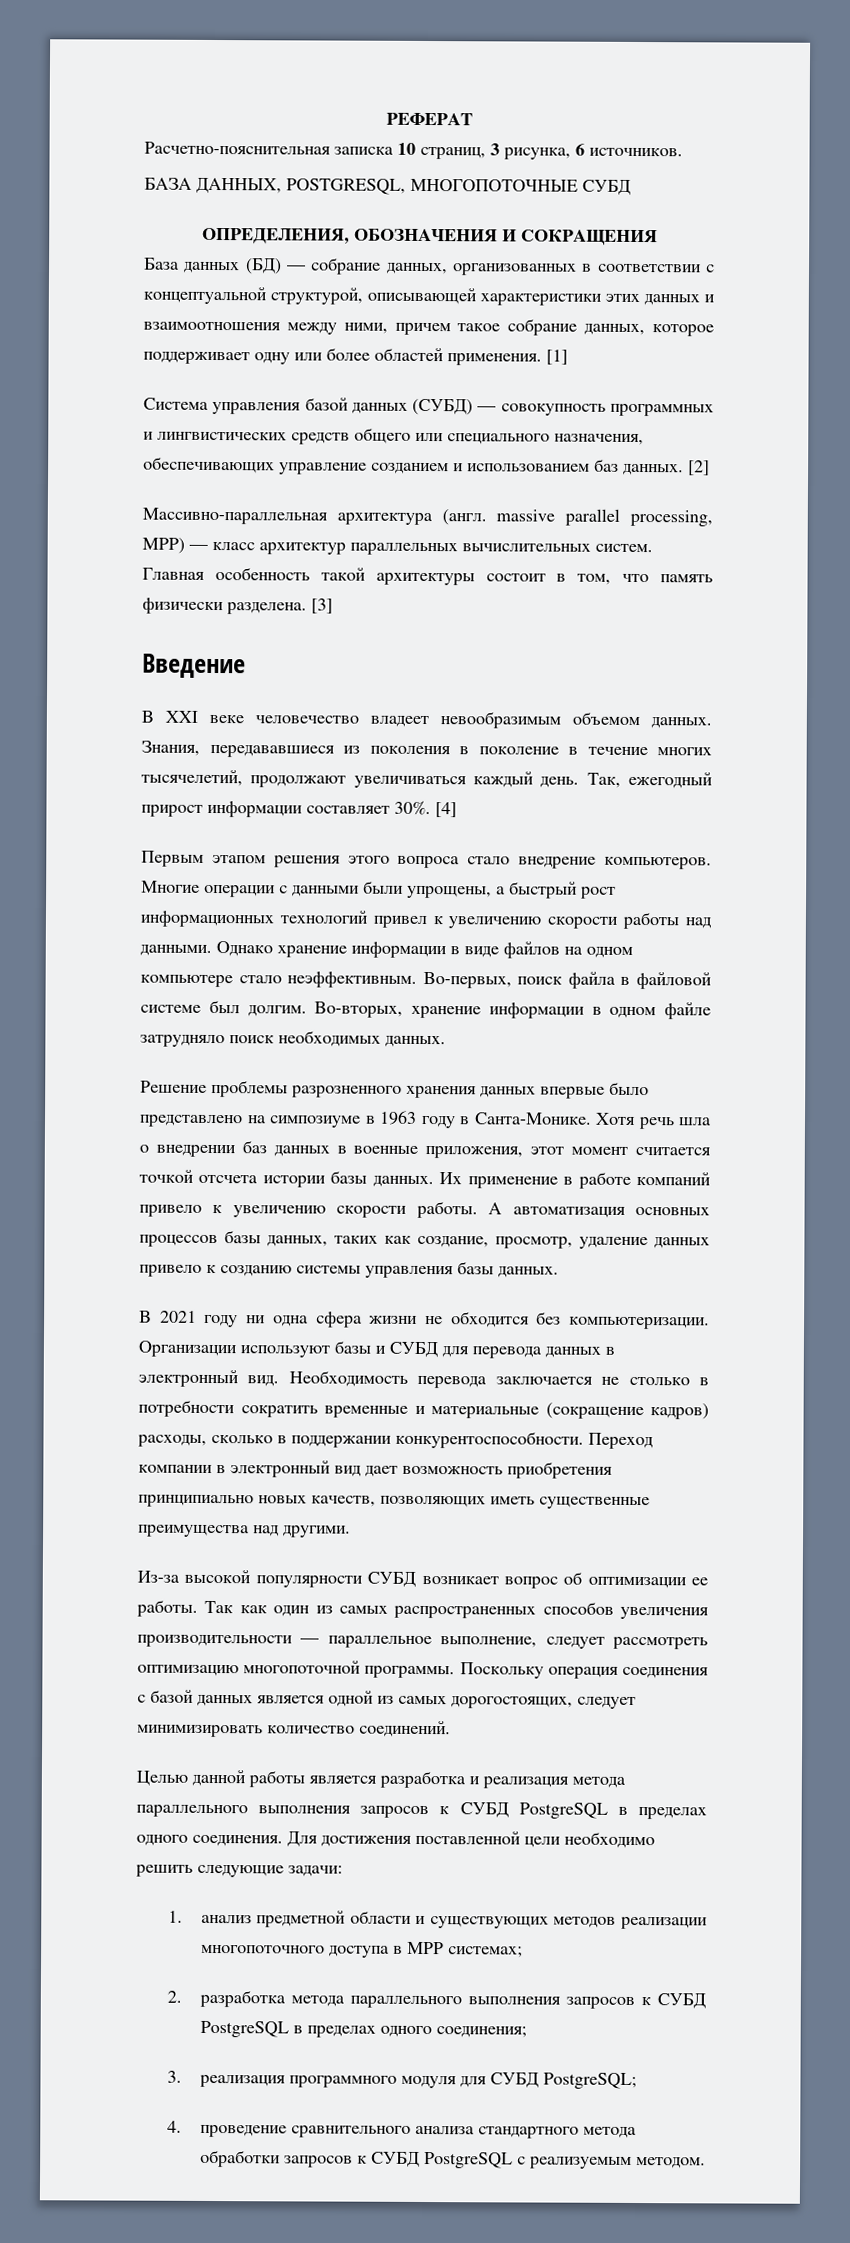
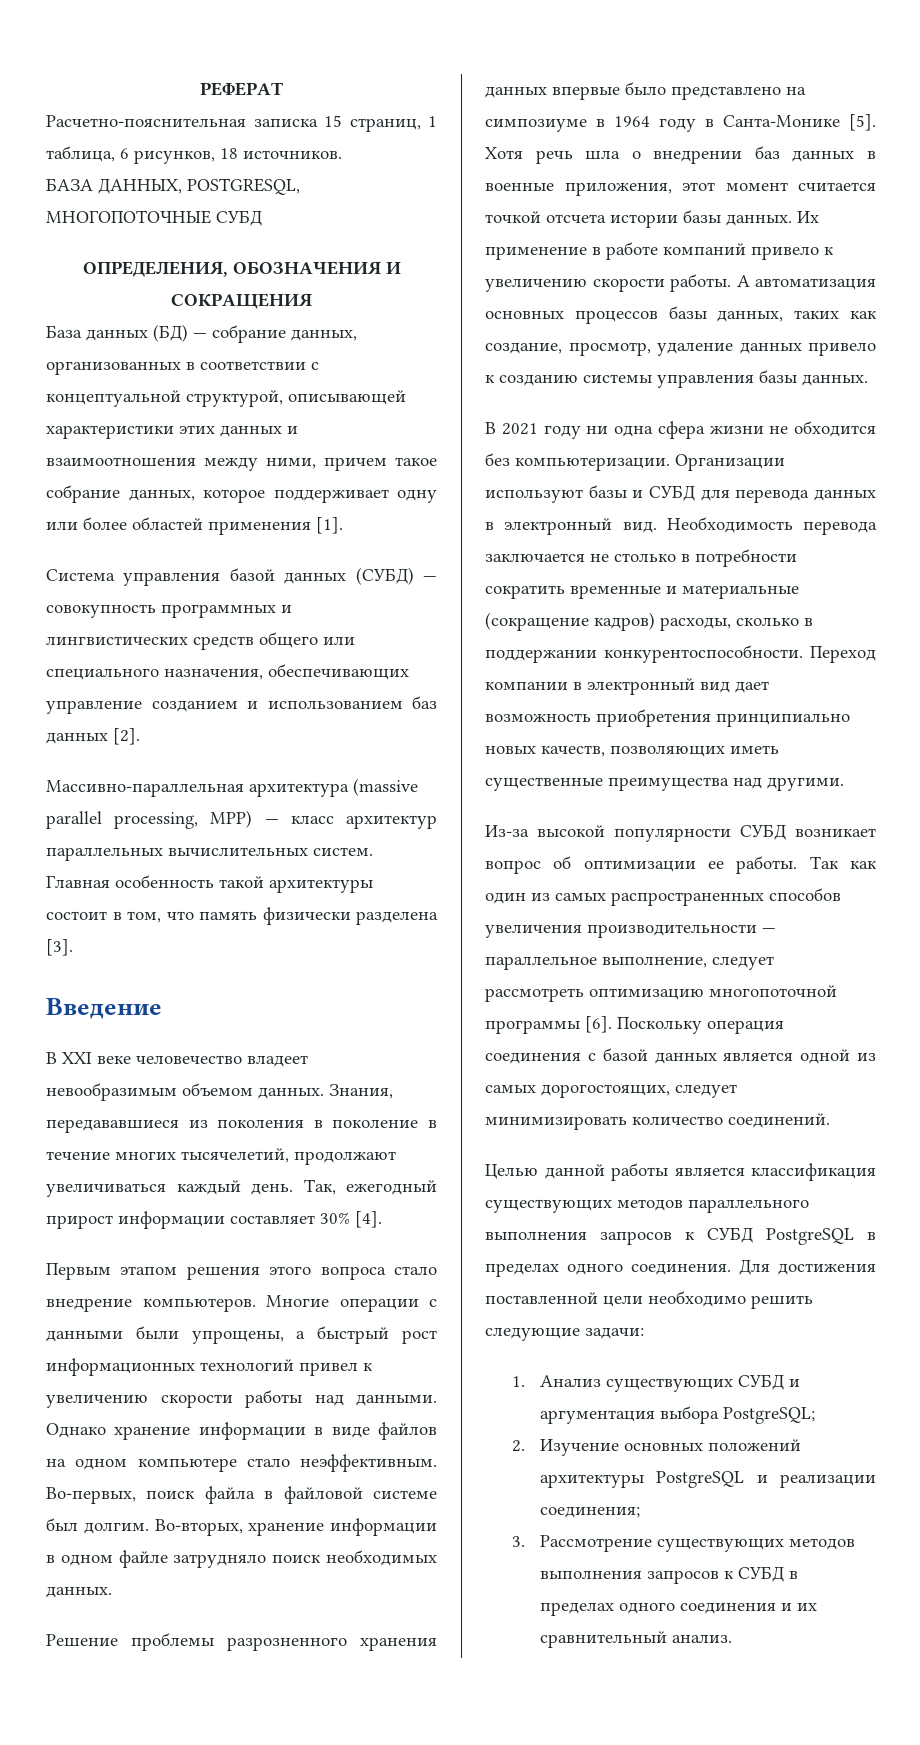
[397,142,585,160] 10 страниц, 3 рисунка, 6 -> [324,115,437,132] [46,146,238,164] 15 страниц, 1 таблица, 6 рисунков, 18
[447,349,568,366] применения. [1] -> [208,517,343,535] применения [1].
[623,460,710,476] данных. [2] -> [46,728,140,745] данных [2].
[441,509,556,526] (англ. massive -> [353,778,418,796] (massive
[226,598,333,615] разделена. [3] -> [356,911,438,925] [46,939,73,956] разделена [3].
[394,800,457,818] 30%. [4] -> [320,1211,382,1228] 30% [4].
[379,1110,417,1125] 1963 -> [614,116,650,127] 1964
[473,1112,592,1125] Санта-Монике. -> [723,114,876,131] Санта-Монике [5].
[364,1665,456,1679] программы. -> [485,1016,612,1034] программы [6].
[379,1770,626,1789] разработка и реализация метода -> [751,1163,876,1181] [485,1199,683,1213] классификация существующих методов
[200,1910,708,1930] [200,1941,523,1958] [167,1989,706,2009] [199,2020,527,2038] [167,2070,637,2090] [167,2120,637,2139] [199,2149,706,2169] анализ предметной области и существующих методов реализации многопоточного доступа в МРР системах; // 2. разработка метода параллельного выполнения запросов к СУБД PostgreSQL в пределах одного соединения; // 3. реализация программного модуля для СУБД PostgreSQL; // 4. проведение сравнительного анализа стандартного метода обработки запросов к СУБД PostgreSQL с реализуемым методом. -> [539,1374,800,1392] [539,1406,815,1424] [512,1439,801,1456] [539,1471,876,1488] [539,1506,640,1518] [512,1535,855,1552] [539,1566,798,1584] [539,1602,817,1616] [539,1631,732,1648] Анализ существующих СУБД и аргументация выбора PostgreSQL; // 2. Изучение основных положений архитектуры PostgreSQL и реализации соединения; // 3. Рассмотрение существующих методов выполнения запросов к СУБД в пределах одного соединения и их сравнительный анализ.

